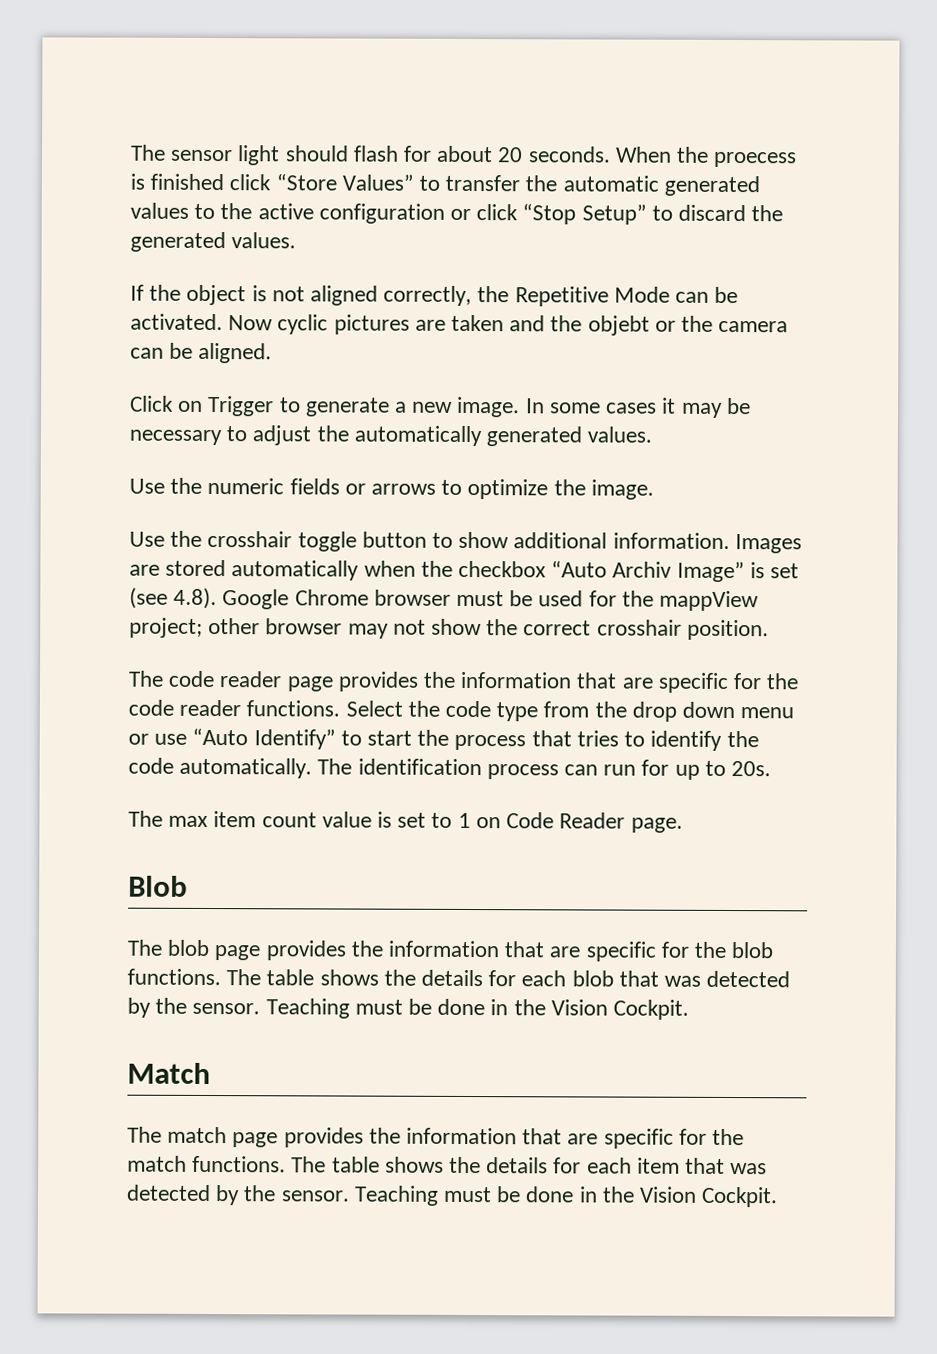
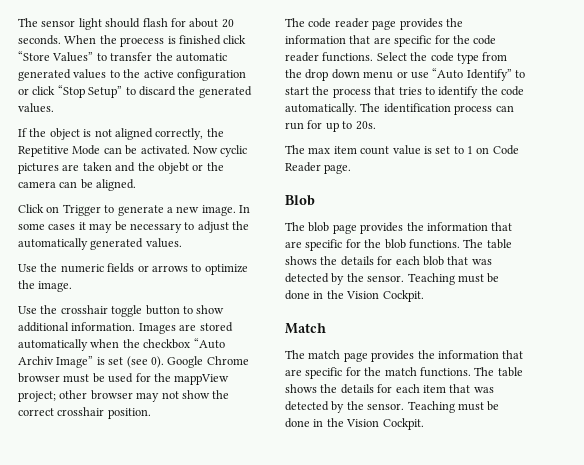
[173,587,218,610] 4.8). -> [150,356,164,368] 0).

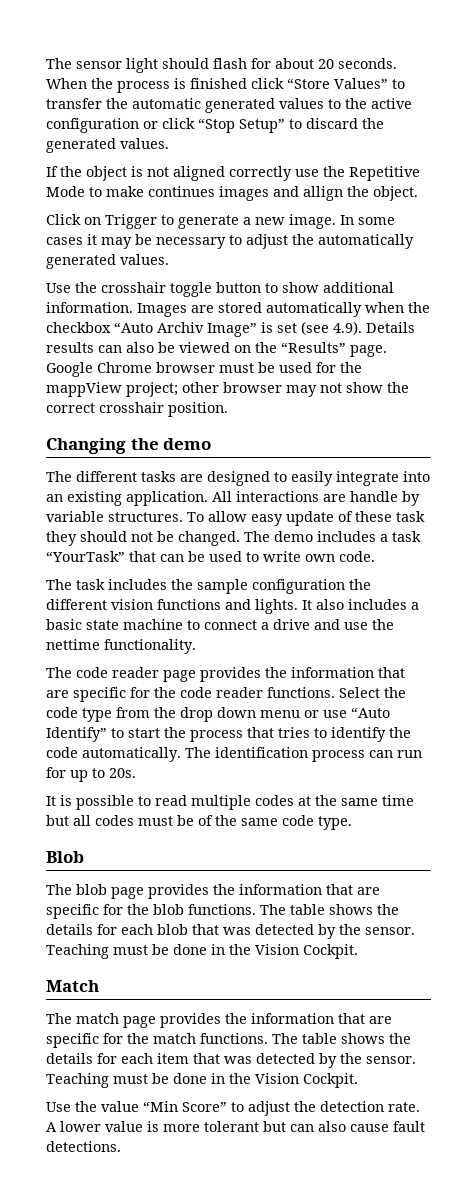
[120,37,165,47] proecess -> [117,81,170,93] process
[155,128,204,140] correctly, -> [229,166,319,181] correctly use
[103,145,248,157] [18,162,224,174] [18,179,137,191] can be activated. Now cyclic pictures are taken and the objebt or the camera can be aligned. -> [89,186,418,201] to make continues images and allign the object.
[18,263,248,275] [18,280,73,292] // Use the numeric fields or arrows to optimize the image. -> (169, 259) none
[150,356,164,368] 0). -> [333,321,415,335] [46,342,387,357] 4.9). Details results can also be viewed on the “Results” page.
(151, 413) none -> [46,438,212,454] [46,471,430,486] [46,491,420,506] [46,511,425,526] [46,531,421,546] [46,551,375,562] [46,579,371,594] [46,599,419,614] [46,619,394,630] [46,639,196,654] // Changing the demo // The different tasks are designed to easily integrate into an existing application. All interactions are handle by variable structures. To allow easy update of these task they should not be changed. The demo includes a task “YourTask” that can be used to write own code. // The task includes the sample configuration the different vision functions and lights. It also includes a basic state machine to connect a drive and use the nettime functionality.
[285,145,519,155] [285,162,352,174] The max item count value is set to 1 on Code Reader page. -> [46,795,414,810] [46,815,352,830] It is possible to read multiple codes at the same time but all codes must be of the same code type.
(424, 424) none -> [46,1101,420,1116] [46,1121,425,1132] [46,1141,121,1152] // Use the value “Min Score” to adjust the detection rate. A lower value is more tolerant but can also cause fault detections.

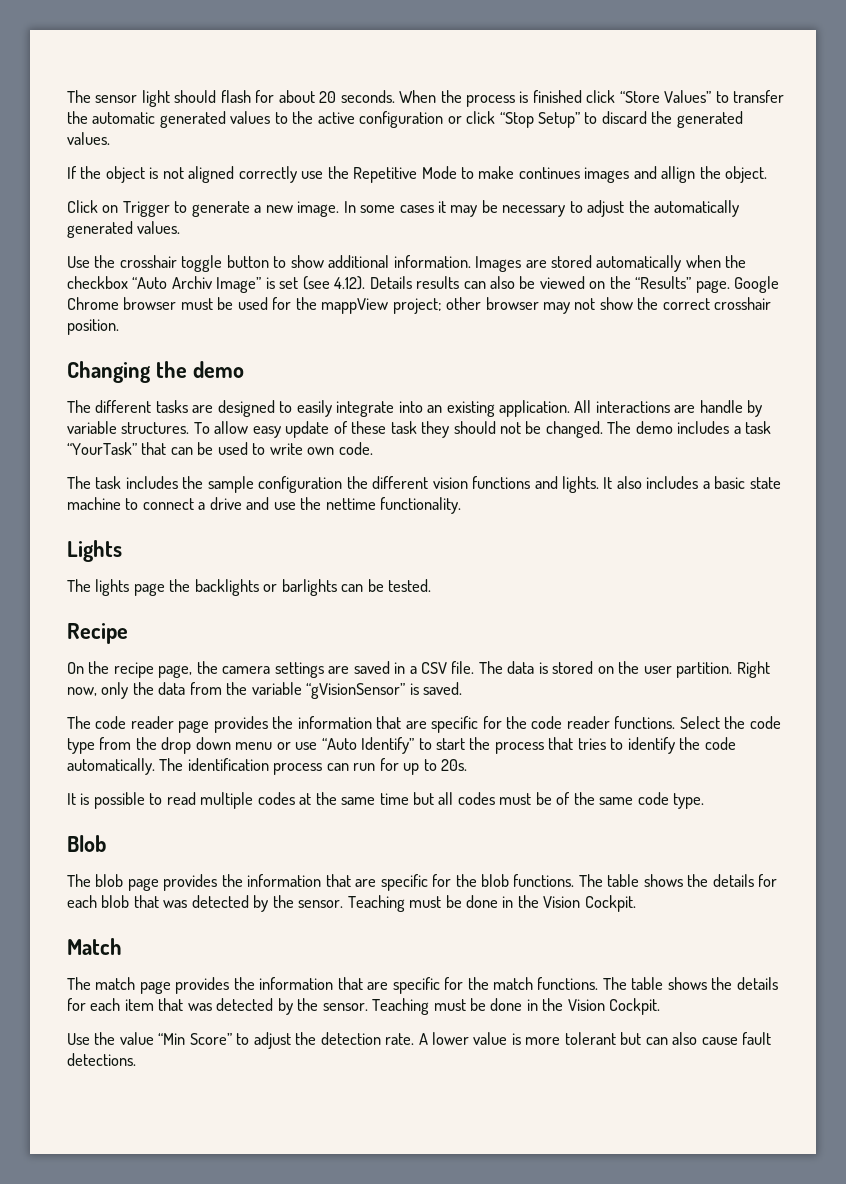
[333,321,362,335] 4.9). -> [334,276,366,290] 4.12).
(196, 646) none -> [67,540,122,562] [67,579,432,596] [67,623,128,644] [67,661,770,678] [67,682,463,699] // Lights // The lights page the backlights or barlights can be tested. // Recipe // On the recipe page, the camera settings are saved in a CSV file. The data is stored on the user partition. Right now, only the data from the variable “gVisionSensor” is saved.

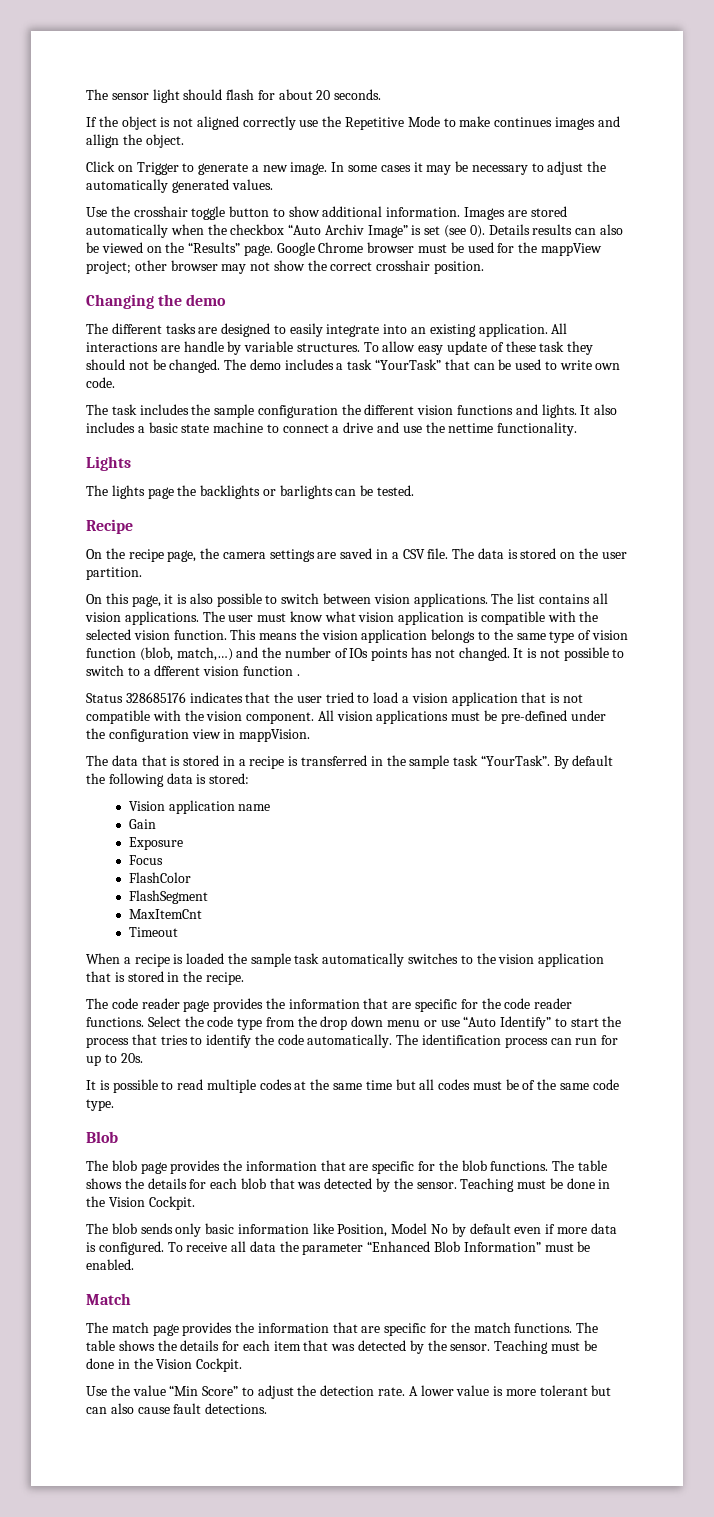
[399,90,785,107] [67,111,743,128] [67,132,110,145] When the process is finished click “Store Values” to transfer the automatic generated values to the active configuration or click “Stop Setup” to discard the generated values. -> (382, 94) none
[334,276,366,290] 4.12). -> [469,225,485,238] 0).
[736,661,770,678] [67,682,463,699] Right now, only the data from the variable “gVisionSensor” is saved. -> [86,593,608,607] [85,611,599,625] [86,629,628,643] [86,647,625,661] [86,665,300,676] [86,692,583,706] [86,710,606,724] [86,728,311,742] [86,755,614,769] [86,773,250,787] [128,800,271,814] [128,819,156,829] [128,837,183,850] [128,855,163,865] [128,872,191,883] [128,890,208,904] [128,909,202,919] [128,927,178,937] [86,953,605,967] [86,971,244,985] // On this page, it is also possible to switch between vision applications. The list contains all vision applications. The user must know what vision application is compatible with the selected vision function. This means the vision application belongs to the same type of vision function (blob, match,…) and the number of IOs points has not changed. It is not possible to switch to a dfferent vision function . // Status 328685176 indicates that the user tried to load a vision application that is not compatible with the vision component. All vision applications must be pre-defined under the configuration view in mappVision. // The data that is stored in a recipe is transferred in the sample task “YourTask”. By default the following data is stored: // Vision application name // Gain // Exposure // Focus // FlashColor // FlashSegment // MaxItemCnt // Timeout // When a recipe is loaded the sample task automatically switches to the vision application that is stored in the recipe.
(636, 903) none -> [86,1223,617,1237] [86,1241,591,1255] [86,1259,134,1270] // The blob sends only basic information like Position, Model No by default even if more data is configured. To receive all data the parameter “Enhanced Blob Information” must be enabled.

